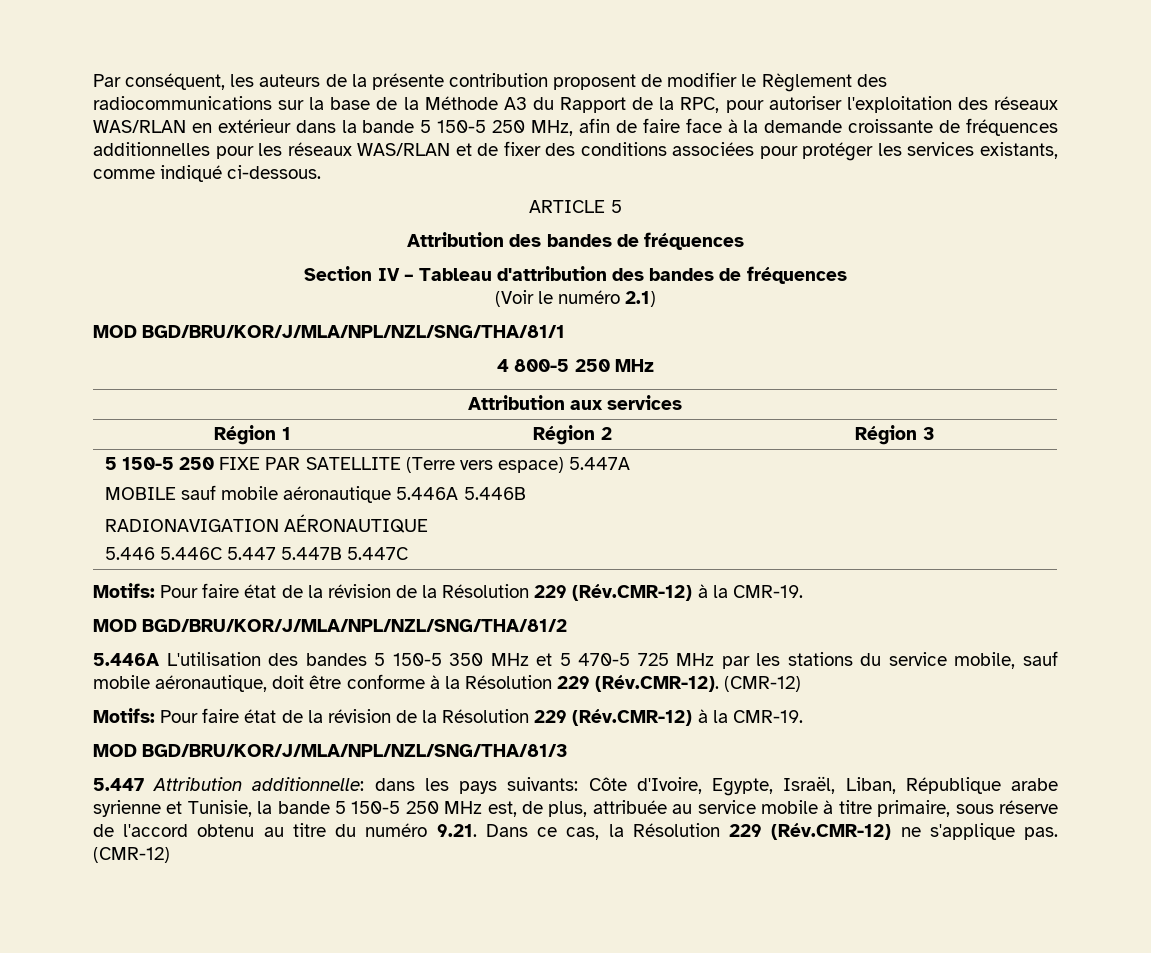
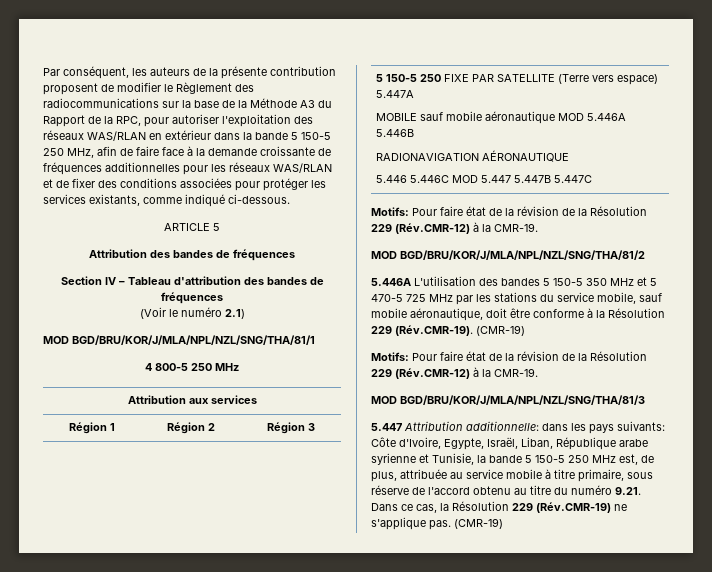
(392, 494) none -> [558,113,585,121] MOD
(223, 553) none -> [452,175,479,183] MOD
[595,675,802,692] (Rév.CMR-12). (CMR-12) -> [395,325,525,336] (Rév.CMR-19). (CMR-19)
[771,823,892,840] (Rév.CMR-12) -> [536,502,611,513] (Rév.CMR-19)
[93,847,170,863] (CMR-12) -> [454,518,503,529] (CMR-19)

